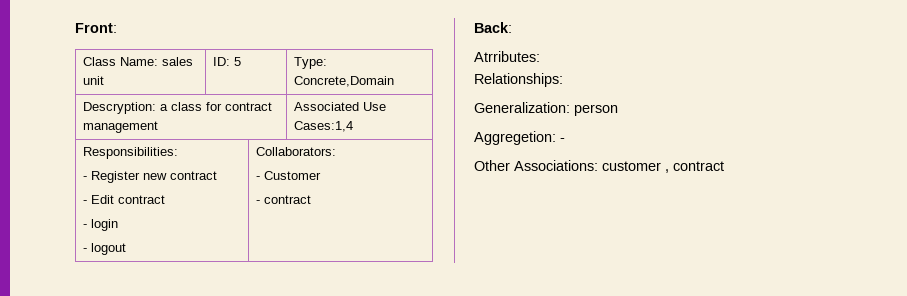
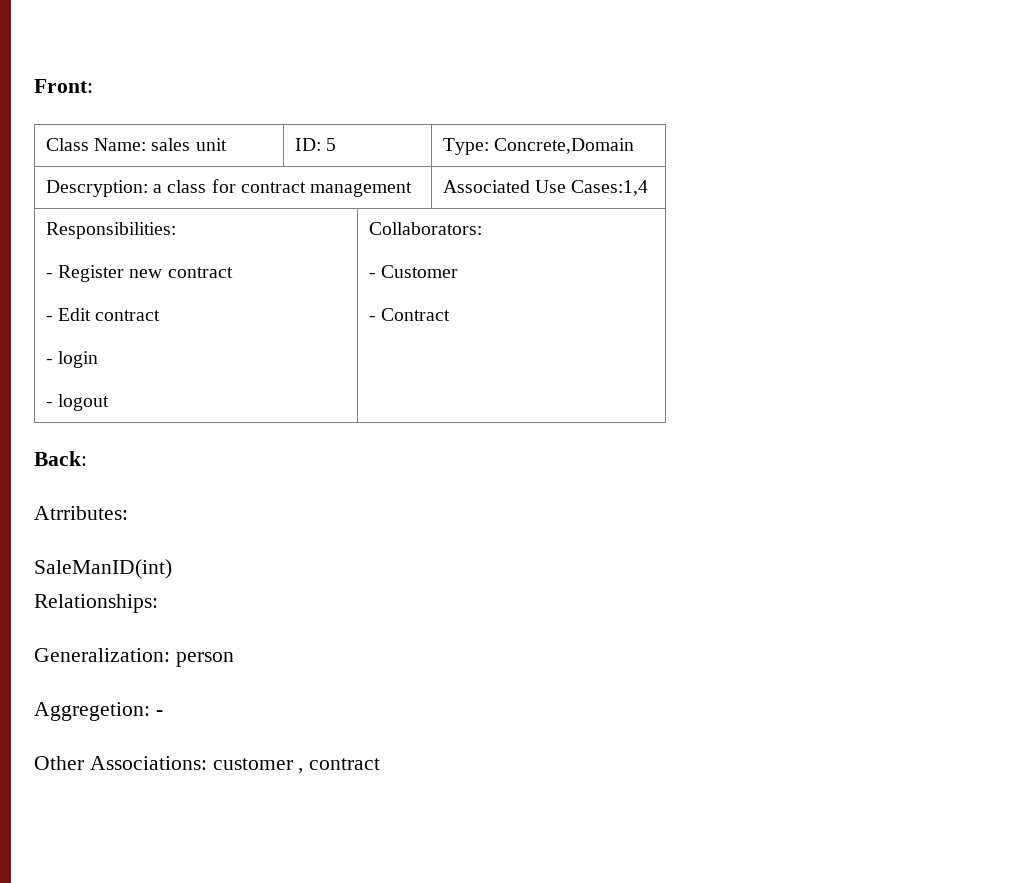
[264,195,312,204] contract -> [381,308,451,321] Contract
(540, 56) none -> [34,559,172,579] // SaleManID(int)

